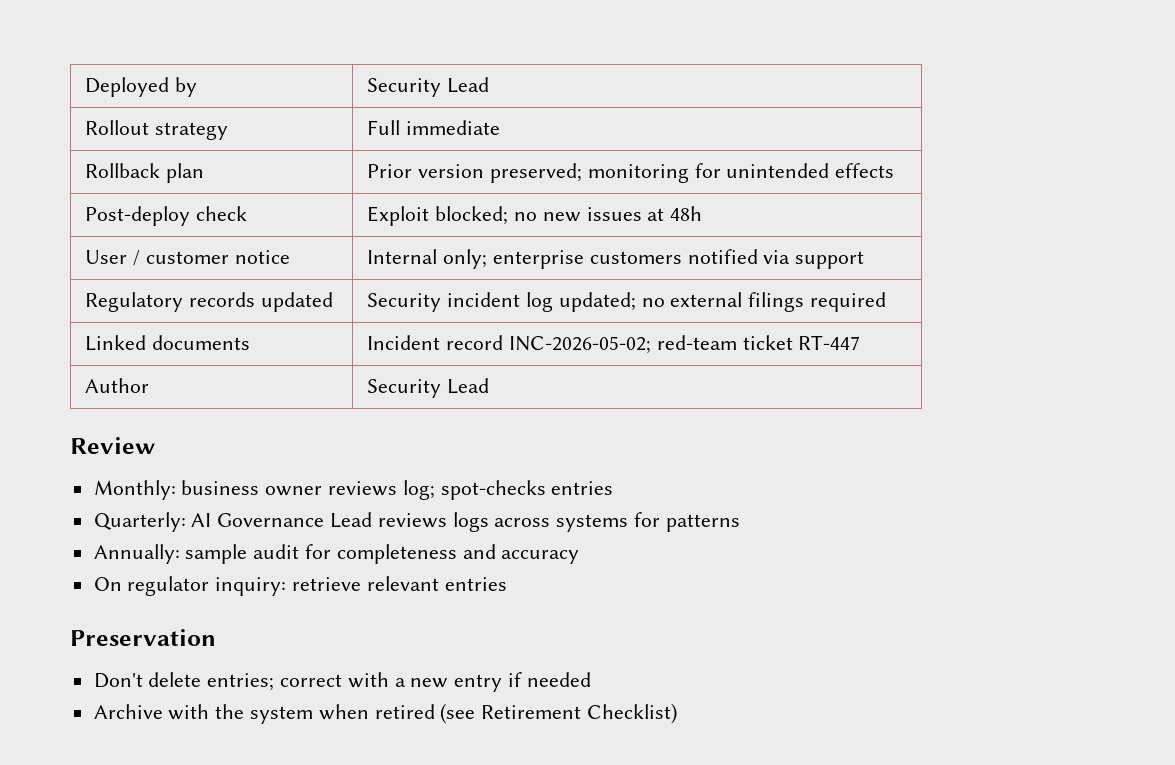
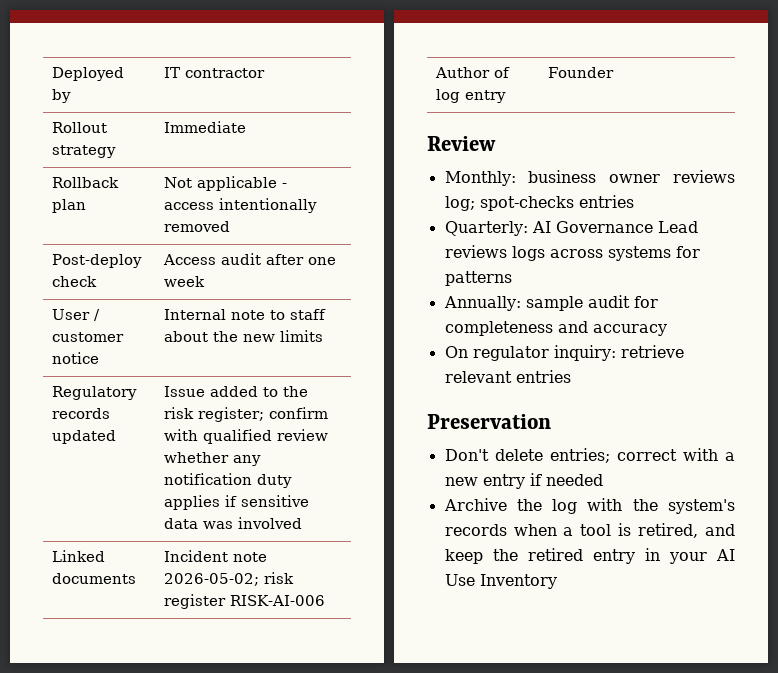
[367,77,490,97] Security Lead -> [164,67,266,78] IT contractor
[367,120,501,135] Full immediate -> [164,121,247,133] Immediate
[367,163,895,183] [85,206,248,226] [367,206,703,226] Prior version preserved; monitoring for unintended effects // Post-deploy check | Exploit blocked; no new issues at 48h -> [164,176,288,191] [164,198,318,213] [164,221,231,232] [52,254,143,268] [52,276,98,287] [163,253,337,265] [164,276,206,287] Not applicable - access intentionally removed // Post-deploy check | Access audit after one week
[443,249,865,269] [85,292,334,312] [367,292,887,312] [85,335,251,351] [367,335,861,354] [85,378,150,393] [367,378,490,398] only; enterprise customers notified via support // Regulatory records updated | Security incident log updated; no external filings required // Linked documents | Incident record INC-2026-05-02; red-team ticket RT-447 // Author | Security Lead -> [231,309,327,320] [164,330,324,342] [52,386,138,400] [52,408,111,419] [52,430,117,444] [164,386,309,397] [164,407,329,422] [164,429,329,444] [164,452,262,466] [164,473,293,488] [164,495,310,510] [164,517,303,529] [52,550,106,562] [52,573,137,584] [164,550,268,562] [164,572,295,586] [164,594,326,609] [435,67,511,78] [436,89,507,103] [548,67,615,78] note to staff about the new limits // Regulatory records updated | Issue added to the risk register; confirm with qualified review whether any notification duty applies if sensitive data was involved // Linked documents | Incident note 2026-05-02; risk register RISK-AI-006 // Author of log entry | Founder
[168,703,678,724] with the system when retired (see Retirement Checklist) -> [516,498,735,514] [444,523,735,538] [444,548,735,564] [444,574,557,589] the log with the system's records when a tool is retired, and keep the retired entry in your AI Use Inventory

